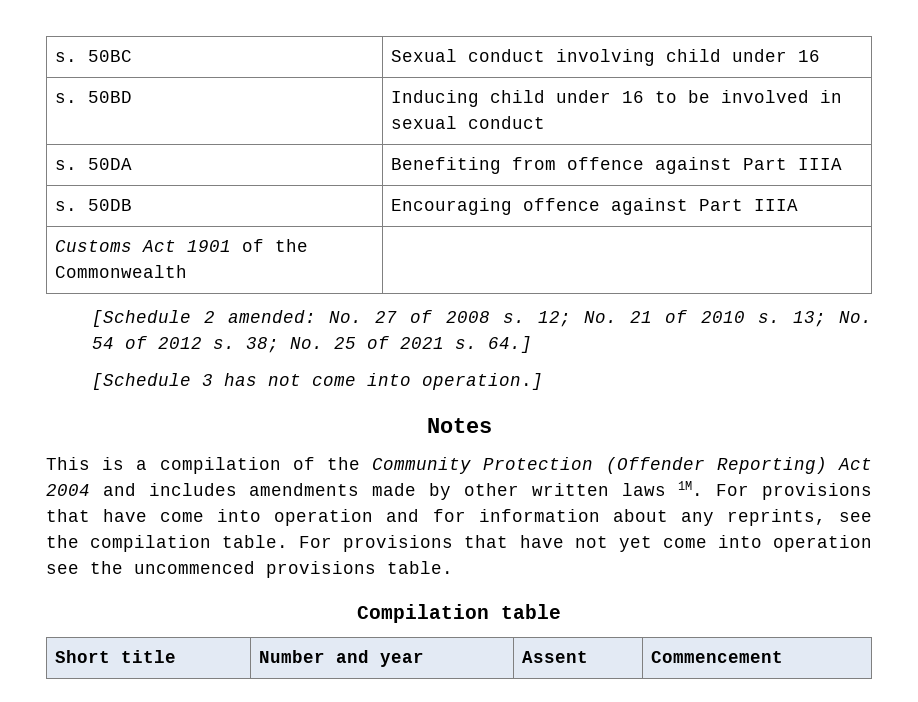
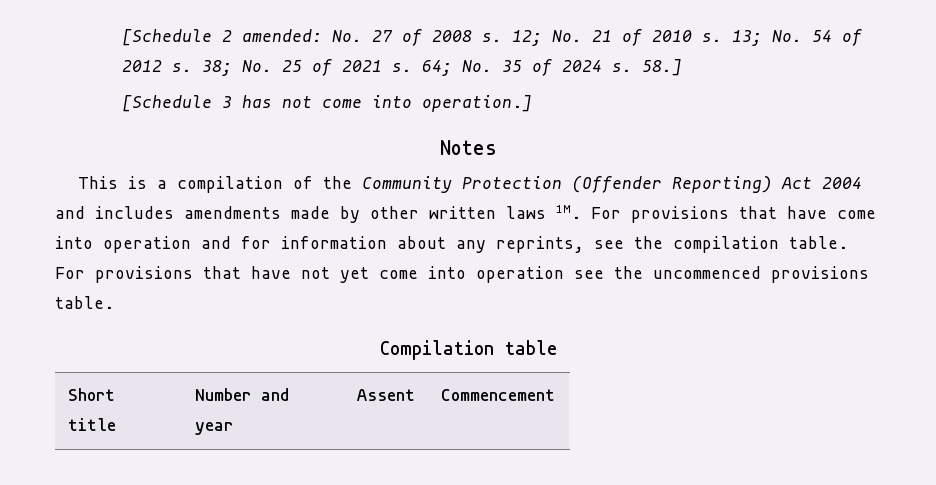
[55,50,133,62] [391,49,821,66] [55,91,133,103] [391,90,843,107] [391,116,546,129] [55,158,133,170] [391,157,843,174] [55,199,133,211] [391,198,799,215] [55,239,309,252] [55,265,188,278] s. 50BC | Sexual conduct involving child under 16 // s. 50BD | Inducing child under 16 to be involved in sexual conduct // s. 50DA | Benefiting from offence against Part IIIA // s. 50DB | Encouraging offence against Part IIIA // Customs Act 1901 of the Commonwealth | // -> (121, 37) none
[487,336,532,353] 64.] -> [421,59,682,76] 64; No. 35 of 2024 s. 58.]

